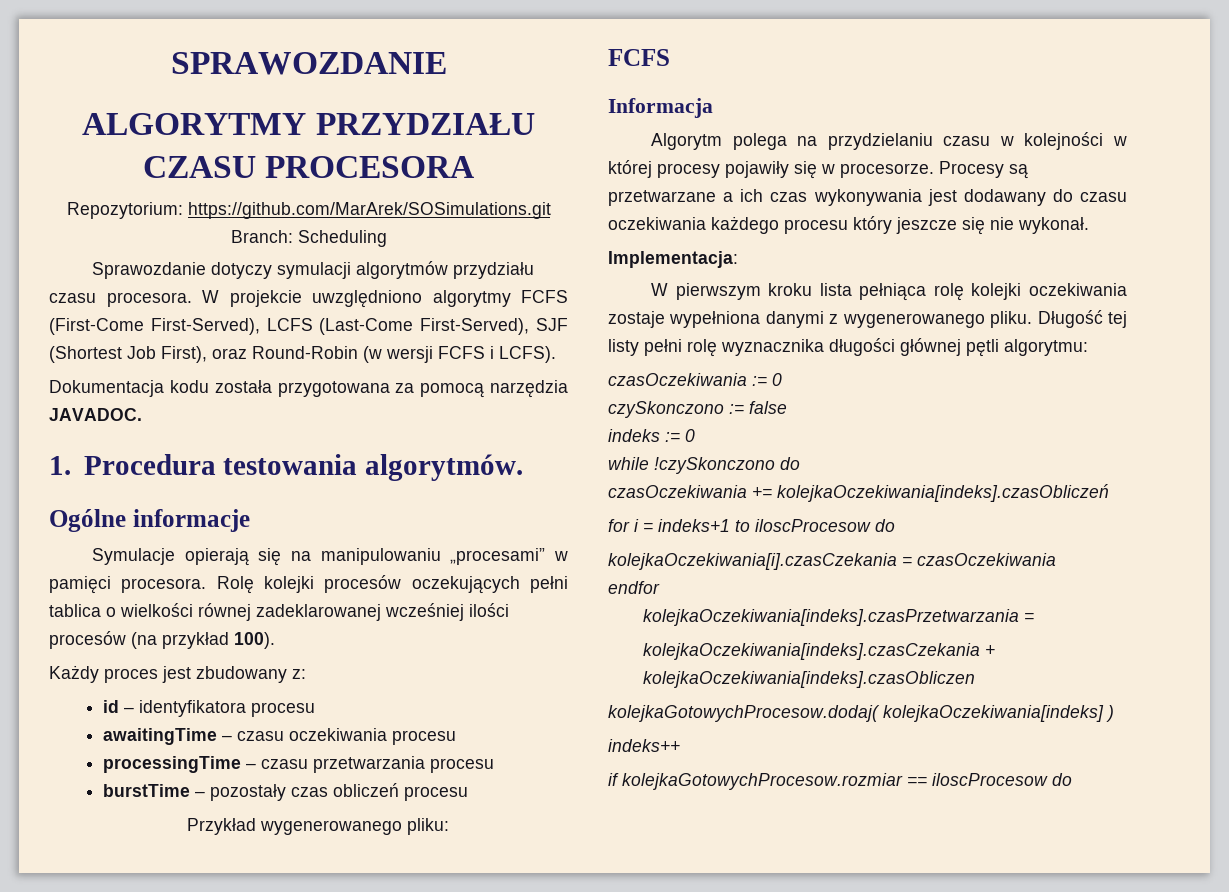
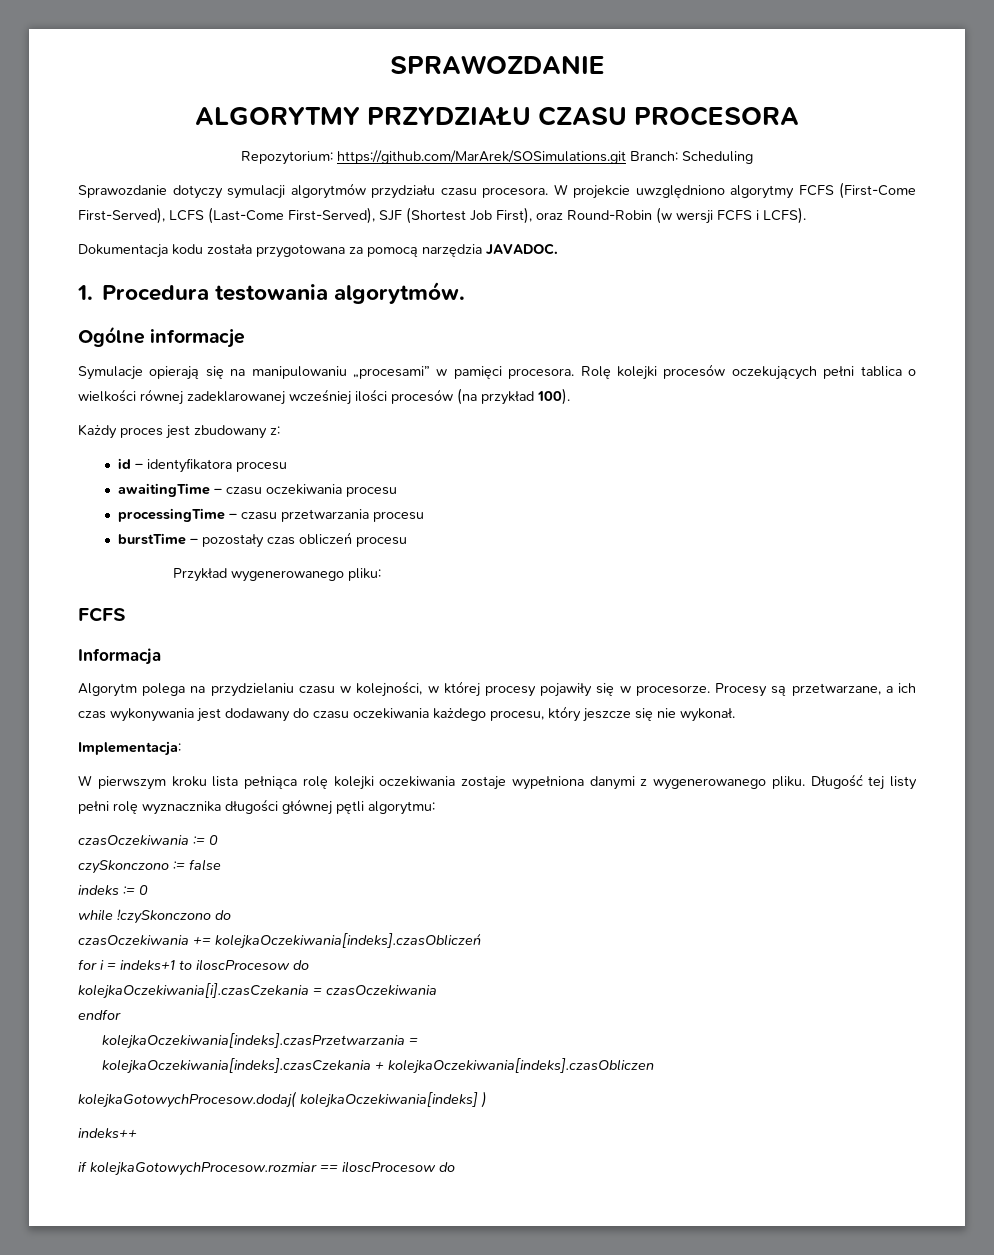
[1024,132,1104,150] kolejności -> [356,681,423,697] kolejności,
[608,190,716,206] przetwarzane -> [791,683,881,696] przetwarzane,
[784,219,848,234] procesu -> [490,710,544,721] procesu,

